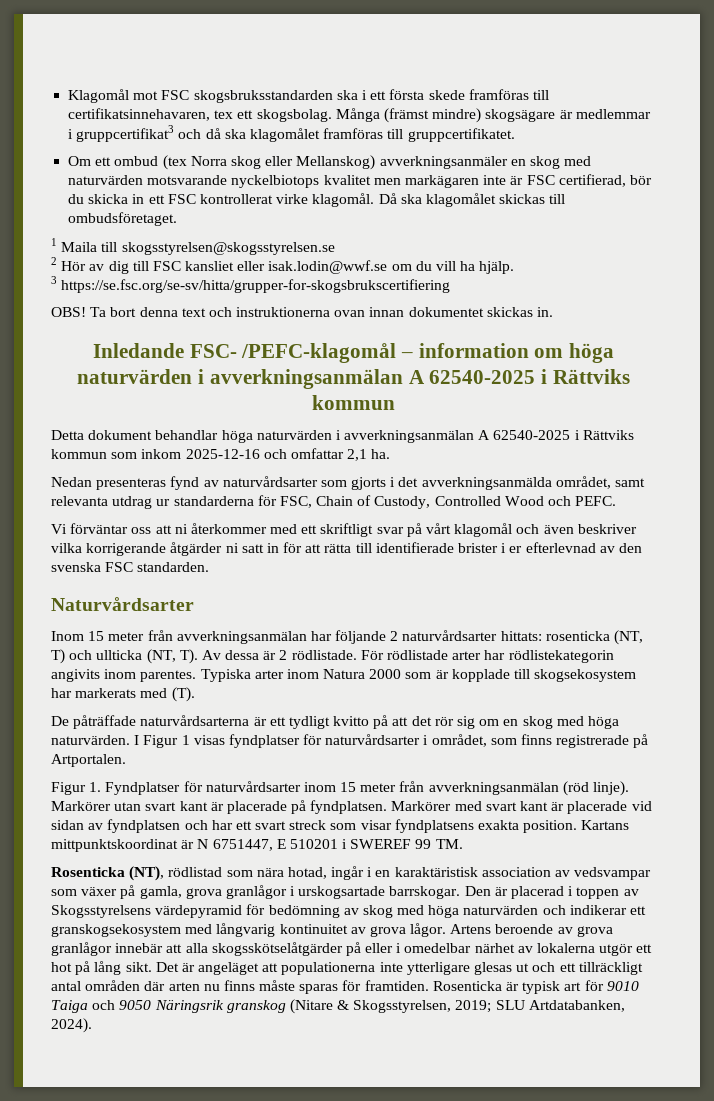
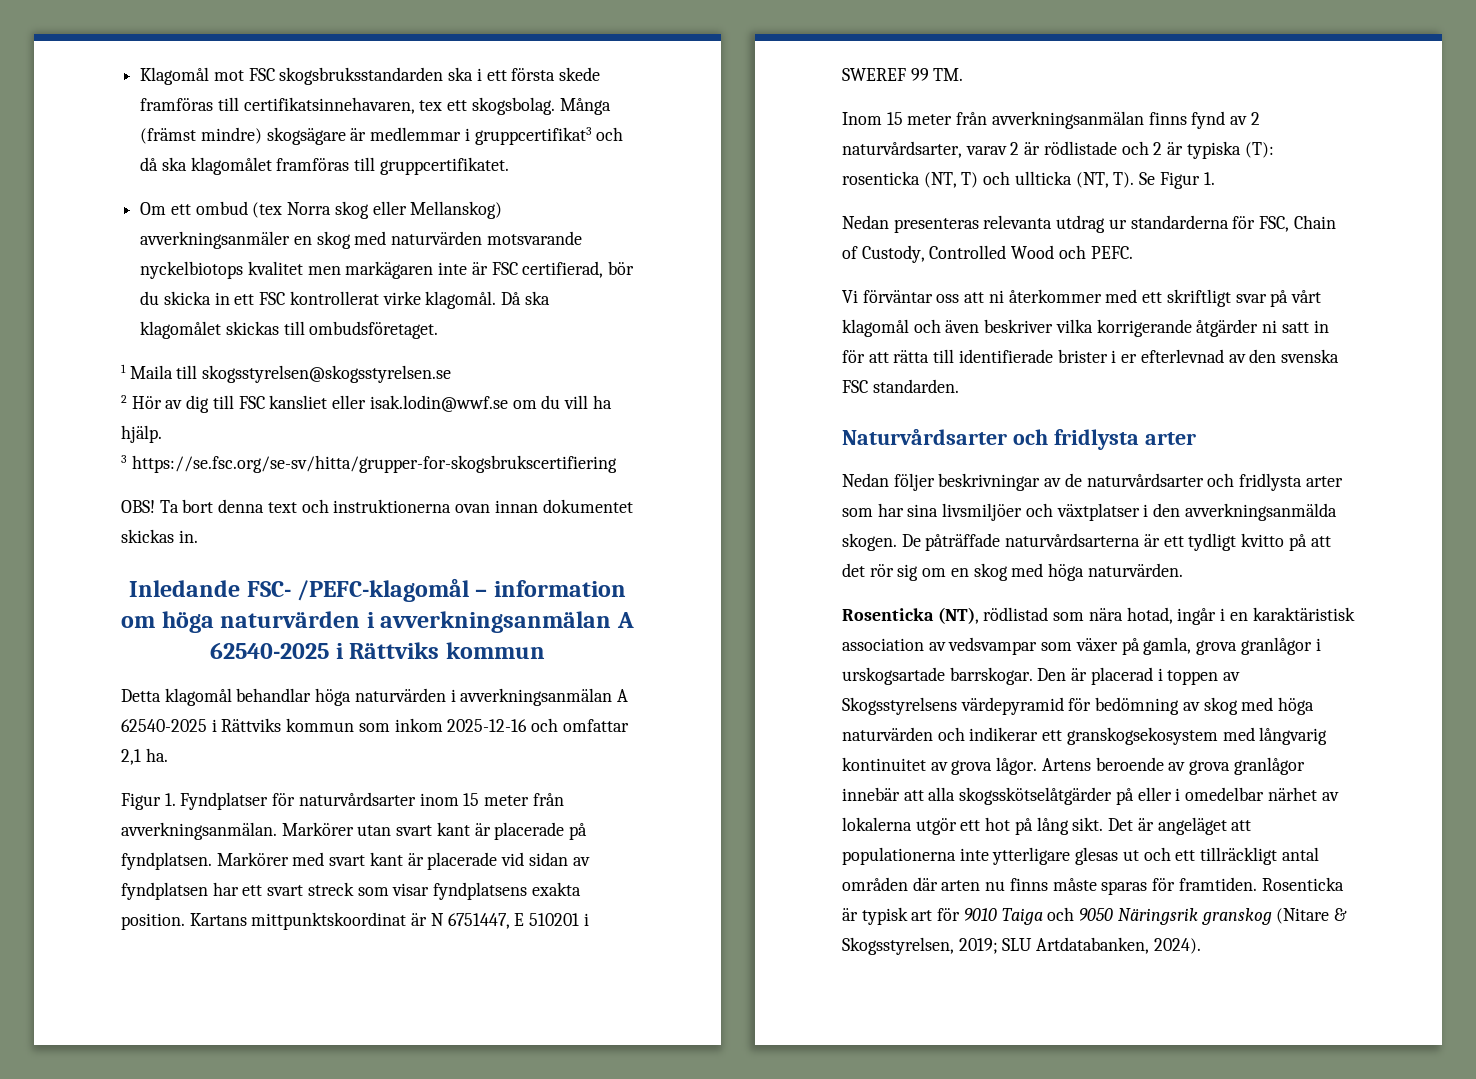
[88,430,153,440] dokument -> [164,688,232,706] klagomål
[51,476,646,490] Nedan presenteras fynd av naturvårdsarter som gjorts i det avverkningsanmälda området, samt -> [121,792,564,810] [121,822,588,840] [121,852,590,870] [121,882,581,900] [121,912,589,930] [842,68,964,81] [842,111,1260,129] [842,141,1274,159] [842,171,1215,189] [842,215,979,233] Figur 1. Fyndplatser för naturvårdsarter inom 15 meter från avverkningsanmälan. Markörer utan svart kant är placerade på fyndplatsen. Markörer med svart kant är placerade vid sidan av fyndplatsen har ett svart streck som visar fyndplatsens exakta position. Kartans mittpunktskoordinat är N 6751447, E 510201 i SWEREF 99 TM. // Inom 15 meter från avverkningsanmälan finns fynd av 2 naturvårdsarter, varav 2 är rödlistade och 2 är typiska (T): rosenticka (NT, T) och ullticka (NT, T). Se Figur 1. // Nedan presenteras
[51,630,644,645] [51,649,614,664] [51,669,637,682] [51,687,195,702] // Inom 15 meter från avverkningsanmälan har följande 2 naturvårdsarter hittats: rosenticka (NT, T) och ullticka (NT, T). Av dessa är 2 rödlistade. För rödlistade arter har rödlistekategorin angivits inom parentes. Typiska arter inom Natura 2000 som är kopplade till skogsekosystem har markerats med (T). // -> [1012,429,1196,450] [842,473,1343,491] [842,503,1337,521] [842,533,897,551] och fridlysta arter // Nedan följer beskrivningar av de naturvårdsarter och fridlysta arter som har sina livsmiljöer och växtplatser i den avverkningsanmälda skogen.
[134,734,649,748] [51,754,126,767] [51,781,630,796] [51,800,652,814] [51,819,630,833] [51,839,463,852] I Figur 1 visas fyndplatser för naturvårdsarter i området, som finns registrerade på Artportalen. // Figur 1. Fyndplatser för naturvårdsarter inom 15 meter från avverkningsanmälan (röd linje). Markörer utan svart kant är placerade på fyndplatsen. Markörer med svart kant är placerade vid sidan av fyndplatsen och har ett svart streck som visar fyndplatsens exakta position. Kartans mittpunktskoordinat är N 6751447, E 510201 i SWEREF 99 TM. -> (1183, 570) none

